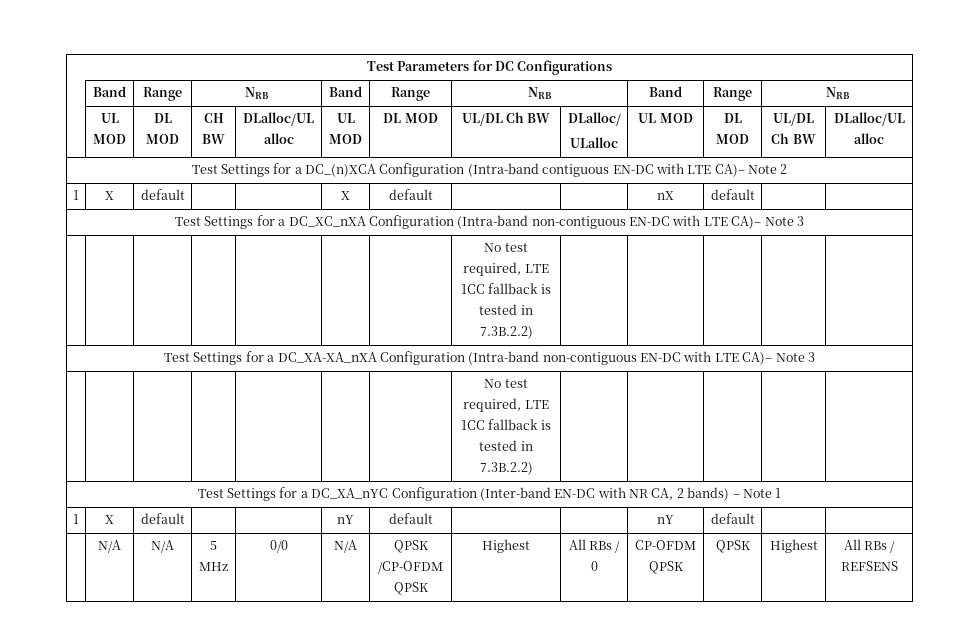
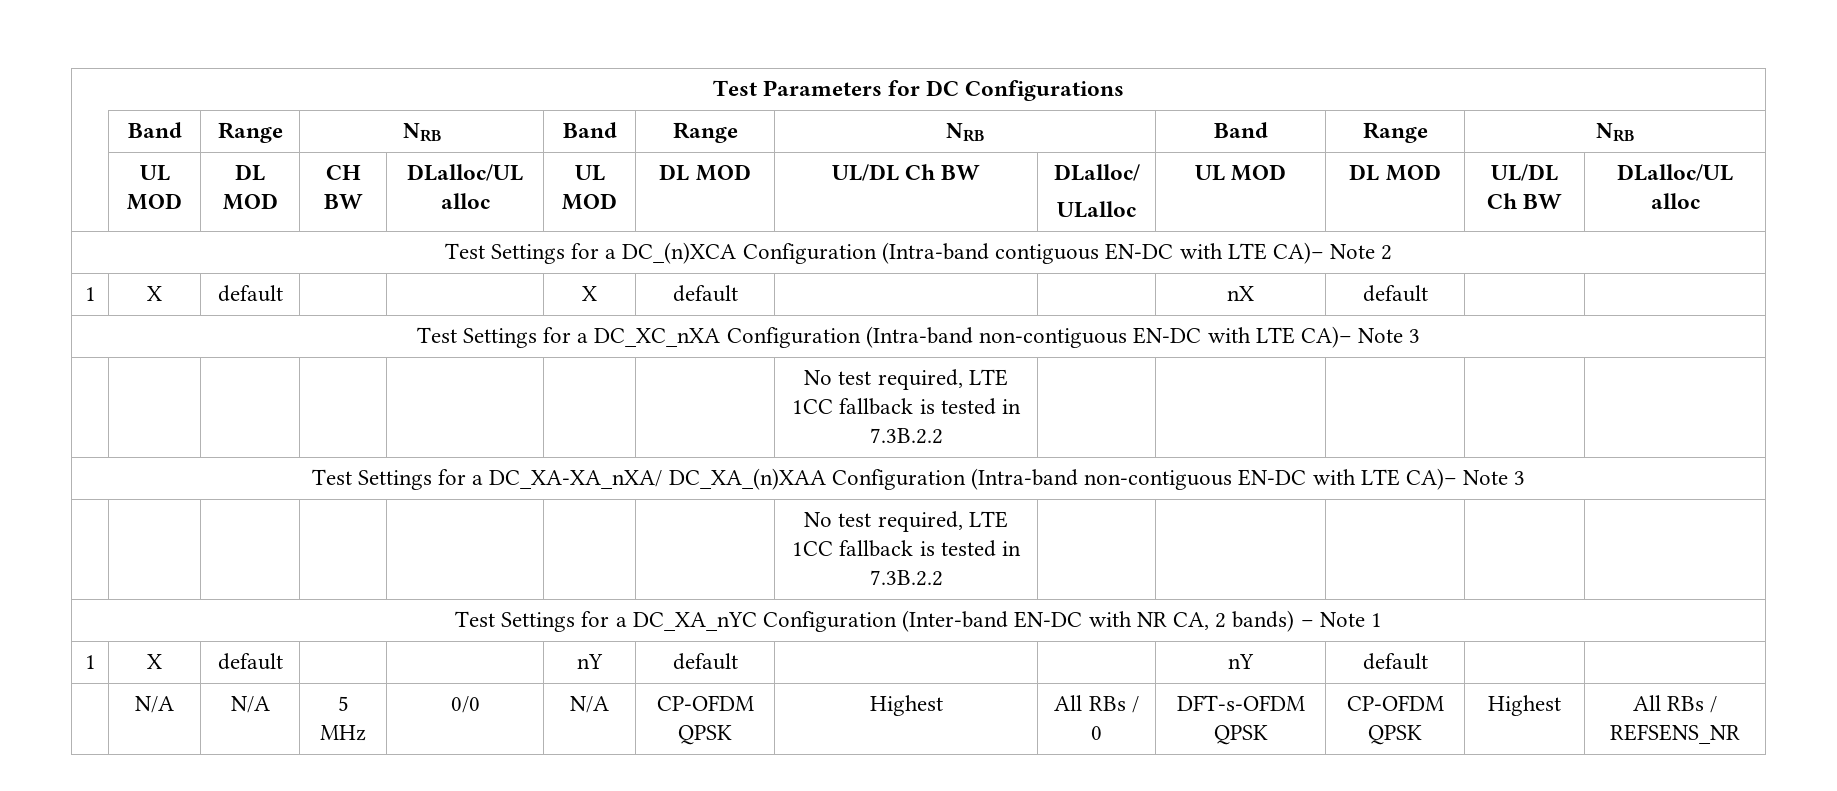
[479,326,533,339] [164,351,377,365] 7.3B.2.2) | | | | | // Test Settings for a DC_XA-XA_nXA -> [869,428,943,444] [311,468,826,490] 7.3B.2.2 | | | | | // Test Settings for a DC_XA-XA_nXA/ DC_XA_(n)XAA
[479,462,533,475] 7.3B.2.2) -> [869,570,943,586] 7.3B.2.2
[393,540,429,553] [378,561,443,574] QPSK /CP-OFDM -> [656,695,754,711] CP-OFDM
[635,540,696,550] [648,561,684,574] [715,540,751,553] [769,539,818,553] [843,539,896,553] [840,561,898,571] CP-OFDM QPSK | QPSK | Highest | All RBs / REFSENS -> [1176,695,1305,711] [1213,725,1268,745] [1346,695,1444,711] [1368,725,1422,745] [1488,695,1561,716] [1632,695,1718,713] [1610,724,1740,744] DFT-s-OFDM QPSK | CP-OFDM QPSK | Highest | All RBs / REFSENS_NR

